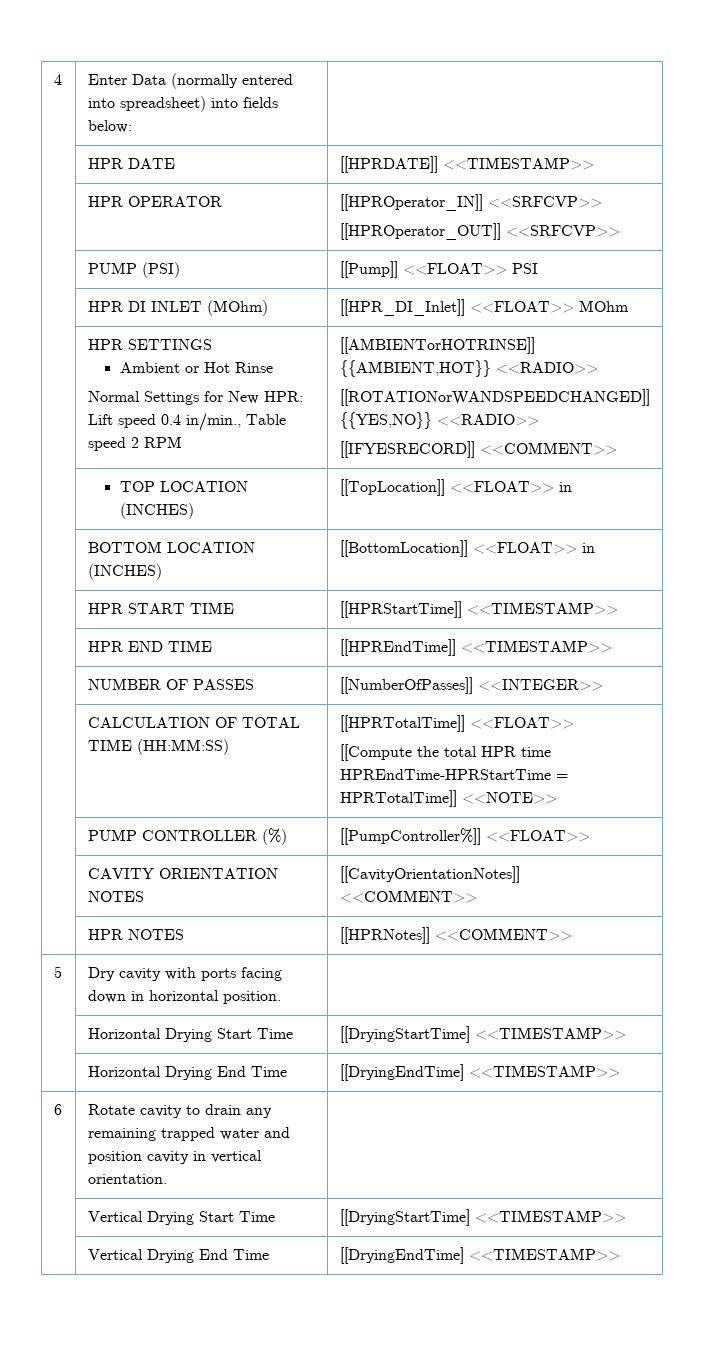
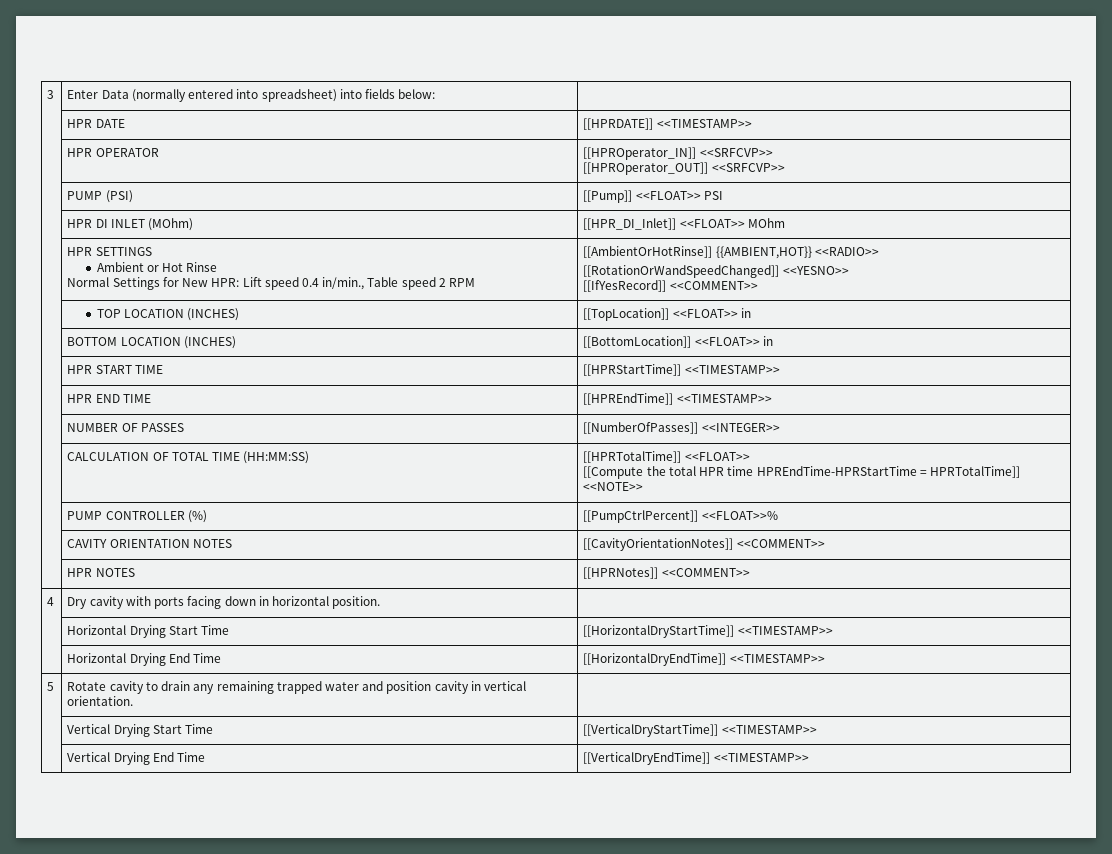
[53,74,62,85] 4 -> [47,90,55,99] 3
[339,337,535,354] [[AMBIENTorHOTRINSE]] -> [583,246,713,258] [[AmbientOrHotRinse]]
[339,389,650,406] [339,412,539,429] [339,441,475,458] [[ROTATIONorWANDSPEEDCHANGED]] {{YES,NO}} <<RADIO>> // [[IFYESRECORD]] -> [583,265,849,278] [583,280,667,292] [[RotationOrWandSpeedChanged]] <<YESNO>> // [[IfYesRecord]]
[339,828,590,845] [[PumpController%]] <<FLOAT>> -> [583,510,778,523] [[PumpCtrlPercent]] <<FLOAT>>%
[53,966,62,978] 5 -> [47,597,55,606] 4
[339,1026,470,1043] [[DryingStartTime] -> [583,625,735,638] [[HorizontalDryStartTime]]
[339,1064,620,1081] [53,1104,62,1115] [[DryingEndTime] <<TIMESTAMP>> // 6 -> [583,653,825,666] [47,682,55,691] [[HorizontalDryEndTime]] <<TIMESTAMP>> // 5
[339,1209,470,1226] [[DryingStartTime] -> [583,724,719,737] [[VerticalDryStartTime]]
[339,1247,464,1264] [[DryingEndTime] -> [583,752,711,765] [[VerticalDryEndTime]]

